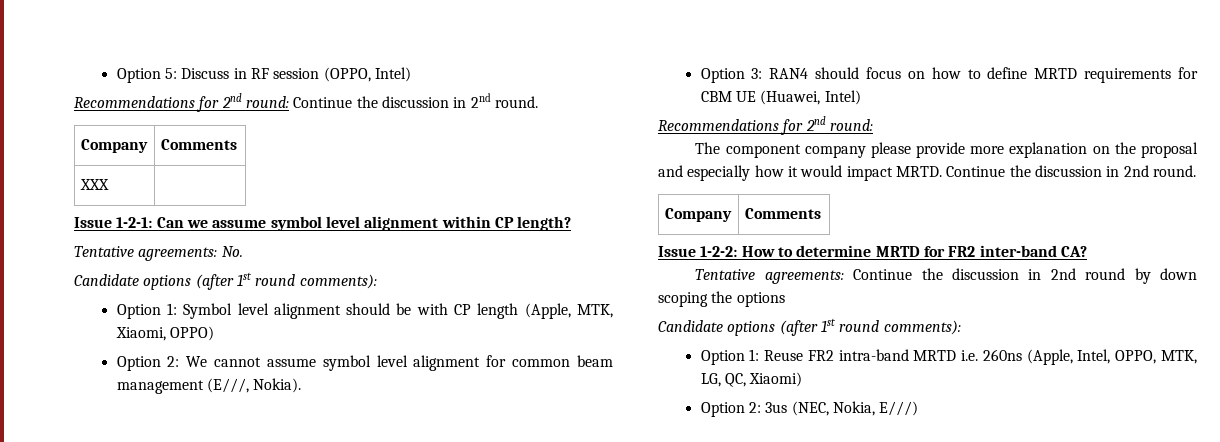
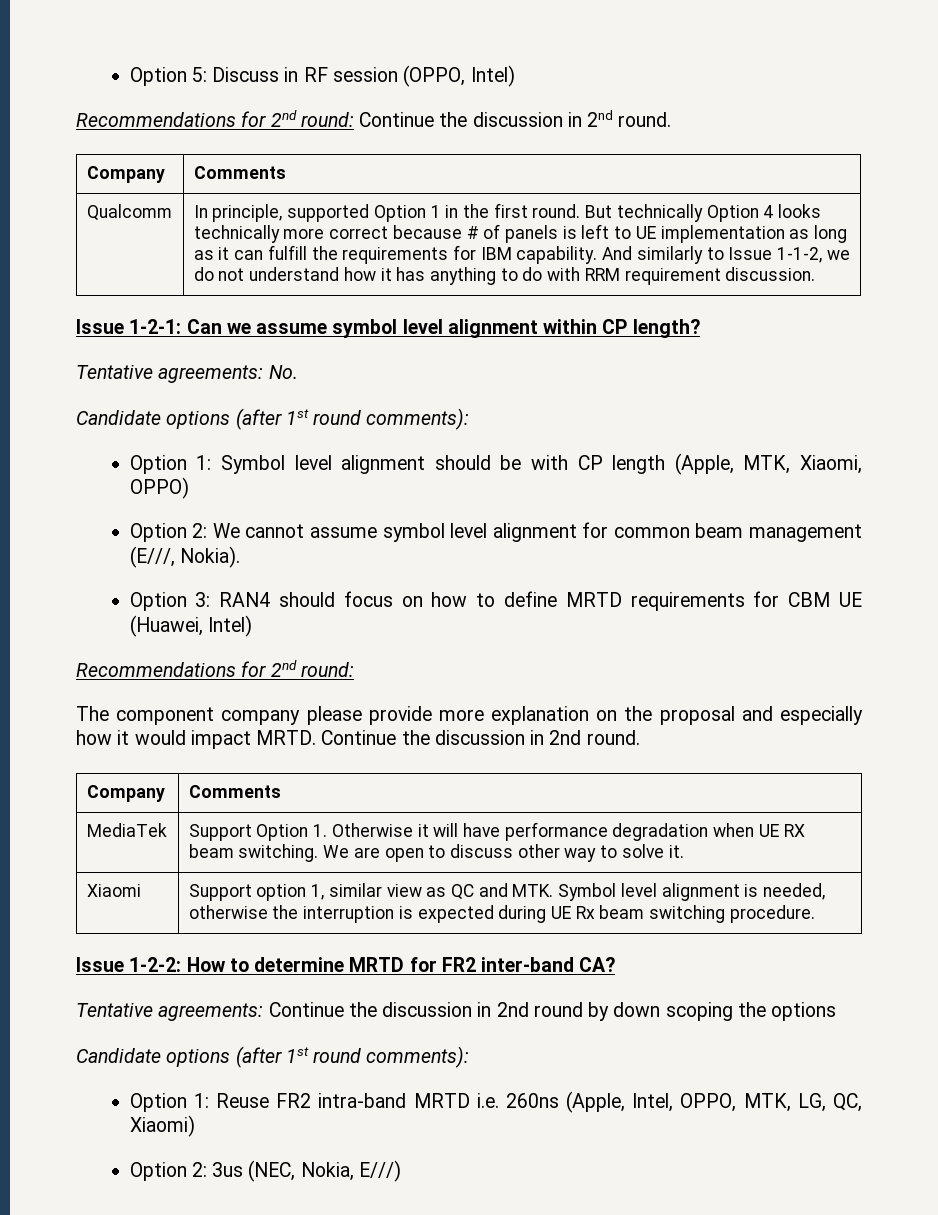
[79,179,109,190] XXX | -> [86,204,172,221] [193,203,822,222] [193,224,848,243] [193,245,850,264] [193,267,816,285] Qualcomm | In principle, supported Option 1 in the first round. But technically Option 4 looks technically more correct because # of panels is left to UE implementation as long as it can fulfill the requirements for IBM capability. And similarly to Issue 1-1-2, we do not understand how it has anything to do with RRM requirement discussion.
(821, 213) none -> [86,823,167,837] [188,822,805,841] [188,844,684,862] [86,884,141,897] [188,883,826,901] [188,905,815,923] // MediaTek | Support Option 1. Otherwise it will have performance degradation when UE RX beam switching. We are open to discuss other way to solve it. // Xiaomi | Support option 1, similar view as QC and MTK. Symbol level alignment is needed, otherwise the interruption is expected during UE Rx beam switching procedure.

